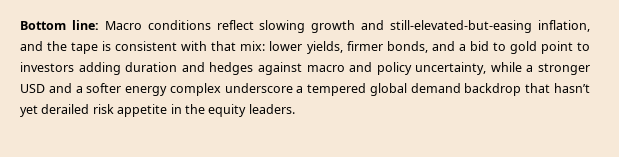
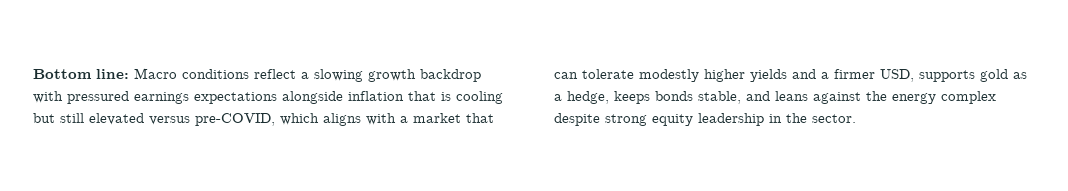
(254, 25) none -> [301,72,309,79] a
[361,20,591,33] [20,41,590,54] [20,62,590,75] [20,83,590,96] [20,104,295,117] and still-elevated-but-easing inflation, and the tape is consistent with that mix: lower yields, firmer bonds, and a bid to gold point to investors adding duration and hedges against macro and policy uncertainty, while a stronger USD and a softer energy complex underscore a tempered global demand backdrop that hasn’t yet derailed risk appetite in the equity leaders. -> [420,69,481,82] [33,91,503,104] [33,113,494,126] [554,69,1027,82] [554,91,996,104] [554,113,856,126] backdrop with pressured earnings expectations alongside inflation that is cooling but still elevated versus pre-COVID, which aligns with a market that can tolerate modestly higher yields and a firmer USD, supports gold as a hedge, keeps bonds stable, and leans against the energy complex despite strong equity leadership in the sector.

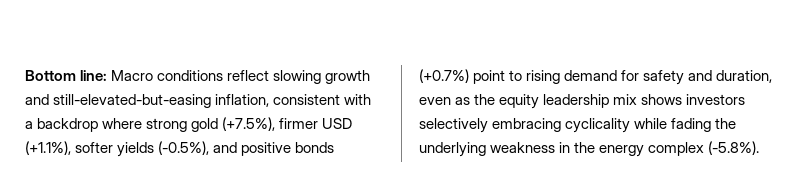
[301,72,309,79] a -> (270, 75) none
[420,69,481,82] [33,91,503,104] [33,113,494,126] [554,69,1027,82] [554,91,996,104] [554,113,856,126] backdrop with pressured earnings expectations alongside inflation that is cooling but still elevated versus pre-COVID, which aligns with a market that can tolerate modestly higher yields and a firmer USD, supports gold as a hedge, keeps bonds stable, and leans against the energy complex despite strong equity leadership in the sector. -> [25,94,372,108] [25,117,353,132] [25,141,335,157] [419,69,773,85] [419,94,746,109] [419,118,737,133] [419,141,760,157] and still-elevated-but-easing inflation, consistent with a backdrop where strong gold (+7.5%), firmer USD (+1.1%), softer yields (-0.5%), and positive bonds (+0.7%) point to rising demand for safety and duration, even as the equity leadership mix shows investors selectively embracing cyclicality while fading the underlying weakness in the energy complex (-5.8%).

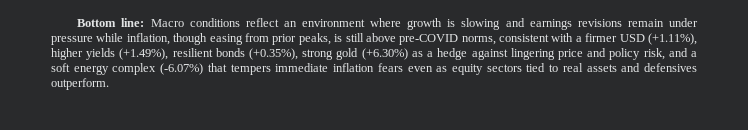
[273,70,371,84] [25,94,372,108] [25,117,353,132] [25,141,335,157] [419,69,773,85] [419,94,746,109] [419,118,737,133] [419,141,760,157] slowing growth and still-elevated-but-easing inflation, consistent with a backdrop where strong gold (+7.5%), firmer USD (+1.1%), softer yields (-0.5%), and positive bonds (+0.7%) point to rising demand for safety and duration, even as the equity leadership mix shows investors selectively embracing cyclicality while fading the underlying weakness in the energy complex (-5.8%). -> [283,18,698,30] [51,33,698,45] [51,48,698,60] [51,63,697,75] [51,78,109,90] an environment where growth is slowing and earnings revisions remain under pressure while inflation, though easing from prior peaks, is still above pre-COVID norms, consistent with a firmer USD (+1.11%), higher yields (+1.49%), resilient bonds (+0.35%), strong gold (+6.30%) as a hedge against lingering price and policy risk, and a soft energy complex (-6.07%) that tempers immediate inflation fears even as equity sectors tied to real assets and defensives outperform.

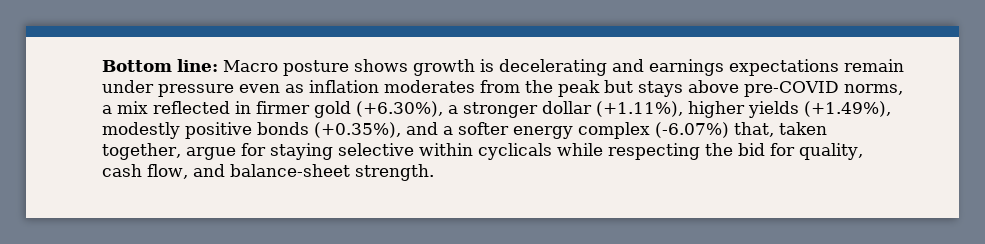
[189,18,402,27] conditions reflect an environment where -> [283,59,408,76] posture shows
[461,18,501,30] slowing -> [499,59,607,76] decelerating
[577,19,622,27] revisions -> [729,59,839,76] expectations
[96,33,698,45] [51,48,665,60] while inflation, though easing from prior peaks, is still above pre-COVID norms, consistent with a firmer USD (+1.11%), higher yields (+1.49%), resilient bonds (+0.35%), strong gold (+6.30%) as a hedge against lingering price and policy risk, -> [239,80,903,97] [102,101,891,118] [102,122,401,139] even as inflation moderates from the peak but stays above pre-COVID norms, a mix reflected in firmer gold (+6.30%), a stronger dollar (+1.11%), higher yields (+1.49%), modestly positive bonds (+0.35%),
[51,63,70,72] soft -> [458,122,509,135] softer
[207,63,697,75] [51,78,109,90] that tempers immediate inflation fears even as equity sectors tied to real assets and defensives outperform. -> [734,122,827,137] [102,143,863,160] [102,164,434,181] that, taken together, argue for staying selective within cyclicals while respecting the bid for quality, cash flow, and balance-sheet strength.

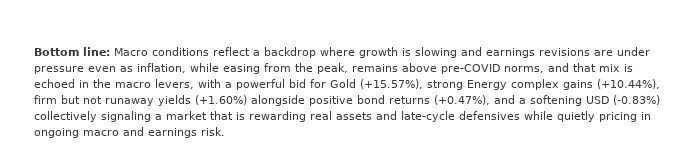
[283,59,408,76] posture shows -> [152,47,355,58] conditions reflect a backdrop where
[499,59,904,76] decelerating and earnings expectations remain -> [415,47,613,58] slowing and earnings revisions are
[309,80,903,97] [102,101,891,118] [102,122,827,139] [102,143,863,160] [102,164,434,181] inflation moderates from the peak but stays above pre-COVID norms, a mix reflected in firmer gold (+6.30%), a stronger dollar (+1.11%), higher yields (+1.49%), modestly positive bonds (+0.35%), and a softer energy complex (-6.07%) that, taken together, argue for staying selective within cyclicals while respecting the bid for quality, cash flow, and balance-sheet strength. -> [137,63,633,74] [34,79,660,90] [34,95,660,106] [34,111,651,122] [34,127,225,138] inflation, while easing from the peak, remains above pre-COVID norms, and that mix is echoed in the macro levers, with a powerful bid for Gold (+15.57%), strong Energy complex gains (+10.44%), firm but not runaway yields (+1.60%) alongside positive bond returns (+0.47%), and a softening USD (-0.83%) collectively signaling a market that is rewarding real assets and late-cycle defensives while quietly pricing in ongoing macro and earnings risk.

